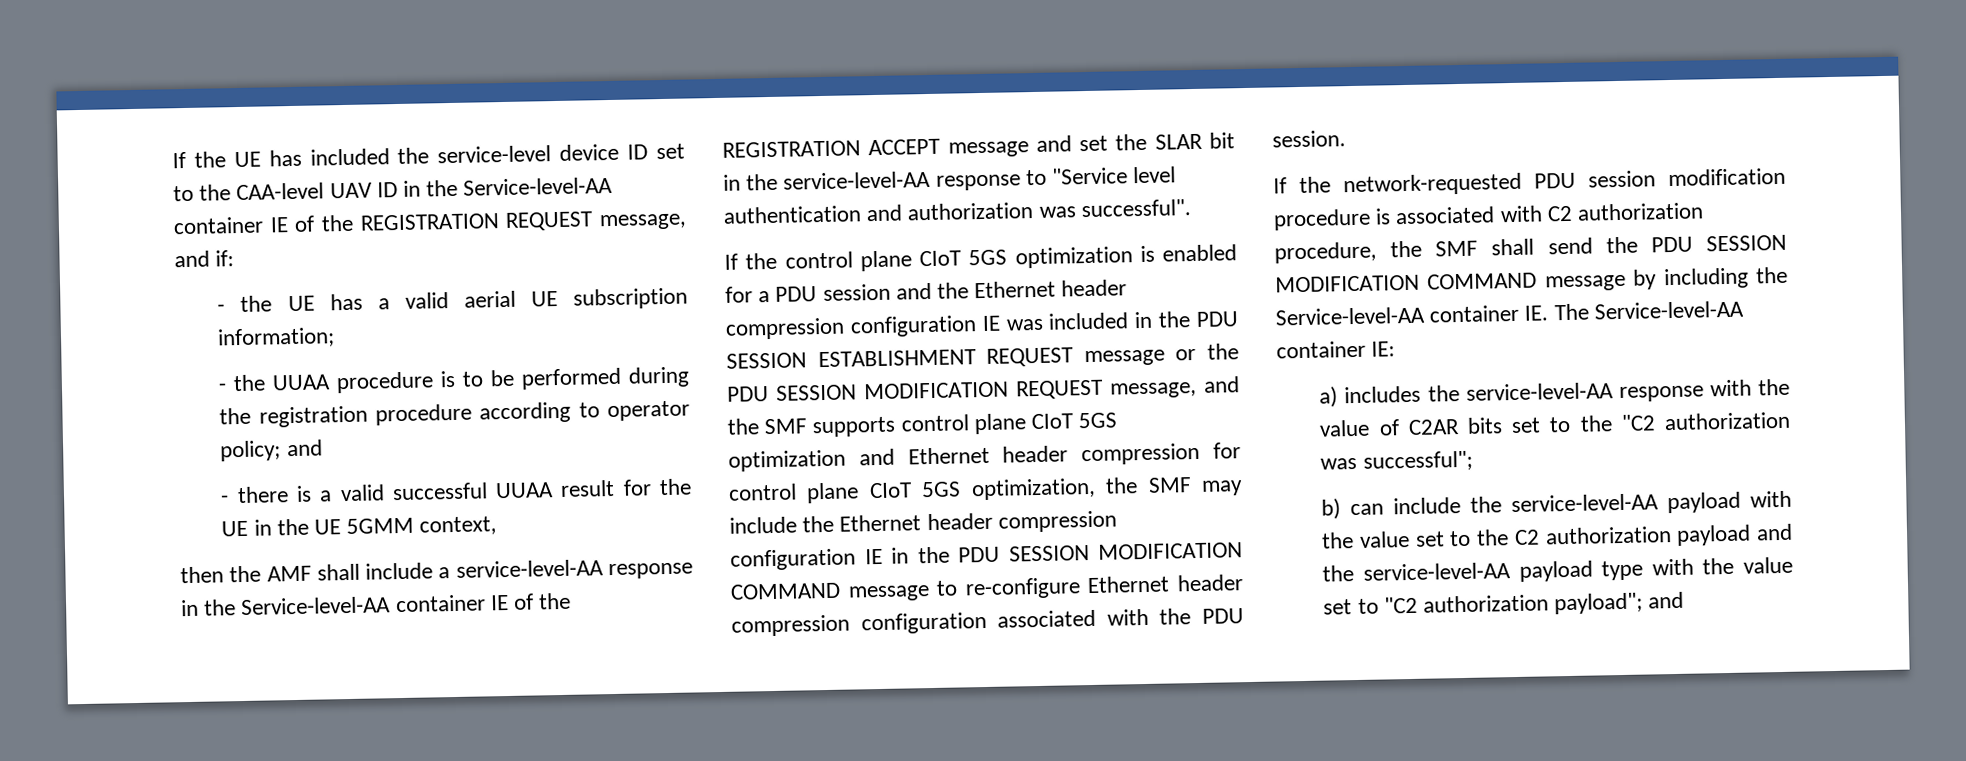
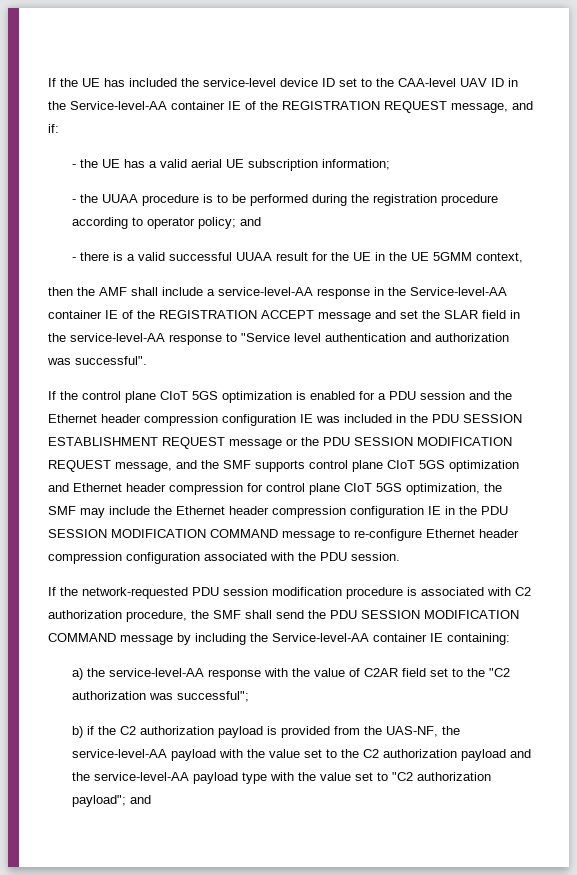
[1209,132,1235,149] bit -> [482,310,506,319] field
[1524,300,1744,321] [1276,340,1396,359] IE. The Service-level-AA container IE: -> [430,633,510,645] IE containing:
[1344,385,1422,404] includes -> (83, 674) none
[1466,417,1503,434] bits -> [401,668,426,677] field
[1350,497,1462,516] can include -> [86,726,438,738] if the C2 authorization payload is provided from the UAS-NF,

